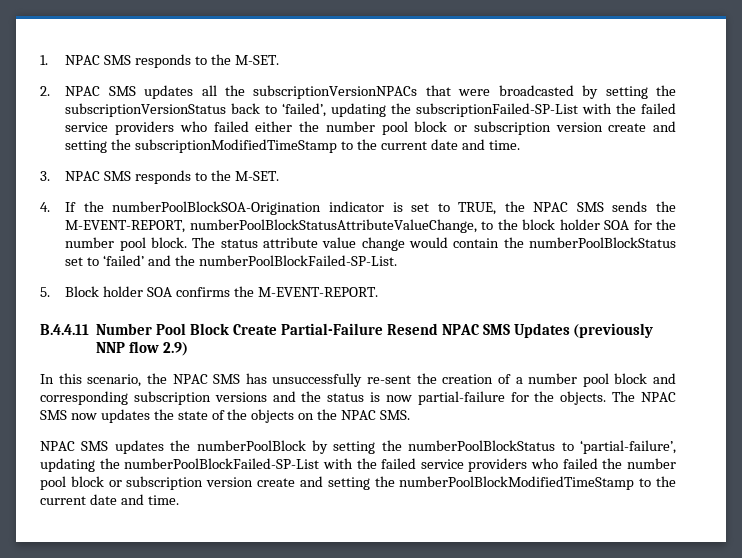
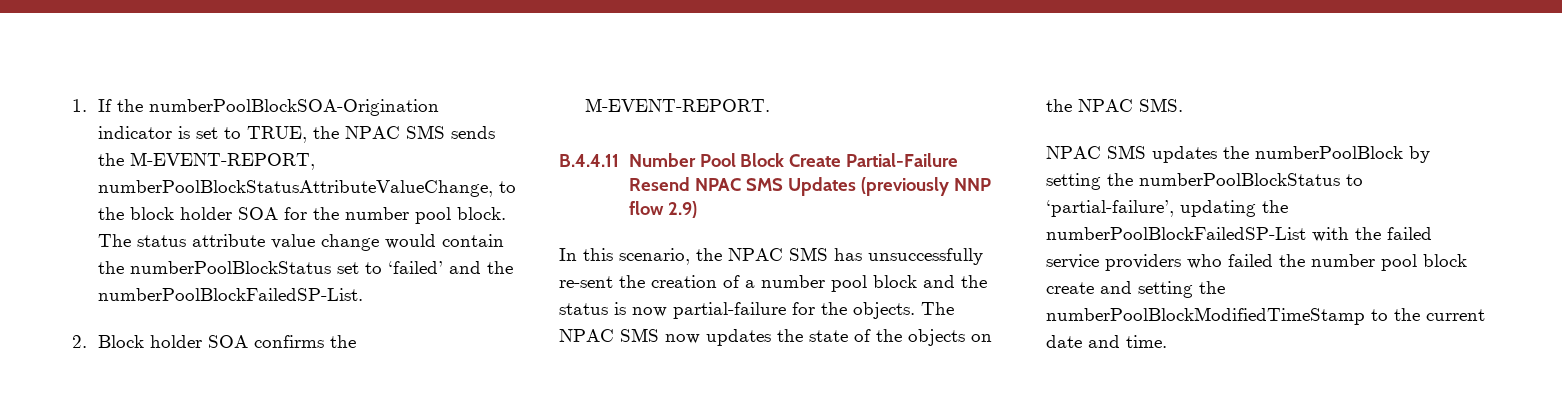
[65,54,279,68] [40,85,676,99] [65,103,676,117] [65,121,676,135] [65,139,520,153] [40,170,279,184] [40,202,50,212] NPAC SMS responds to the M-SET. // 2. NPAC SMS updates all the subscriptionVersionNPACs that were broadcasted by setting the subscriptionVersionStatus back to ‘failed’, updating the subscriptionFailed-SP-List with the failed service providers who failed either the number pool block or subscription version create and setting the subscriptionModifiedTimeStamp to the current date and time. // 3. NPAC SMS responds to the M-SET. // 4. -> (87, 105) none
[198,255,397,266] [40,287,50,297] numberPoolBlockFailed-SP-List. // 5. -> [97,288,363,301] [72,335,87,348] numberPoolBlockFailedSP-List. // 2.
[40,391,296,405] corresponding subscription versions and -> (955, 281) none
[124,458,320,469] numberPoolBlockFailed-SP-List -> [1046,227,1306,240] numberPoolBlockFailedSP-List
[108,476,254,490] or subscription version -> (1467, 260) none

